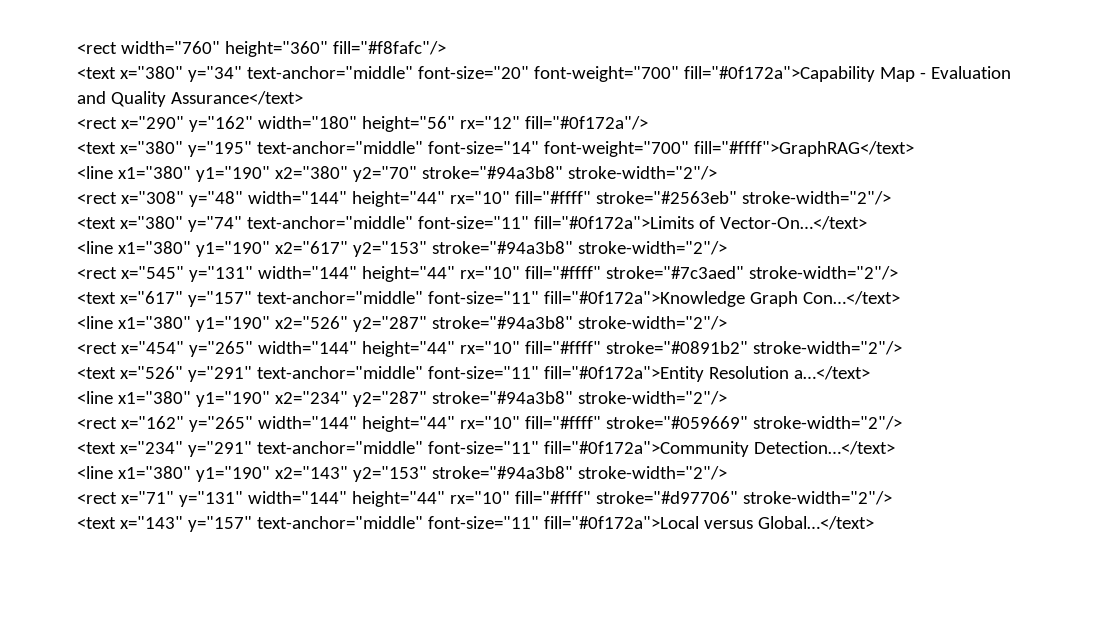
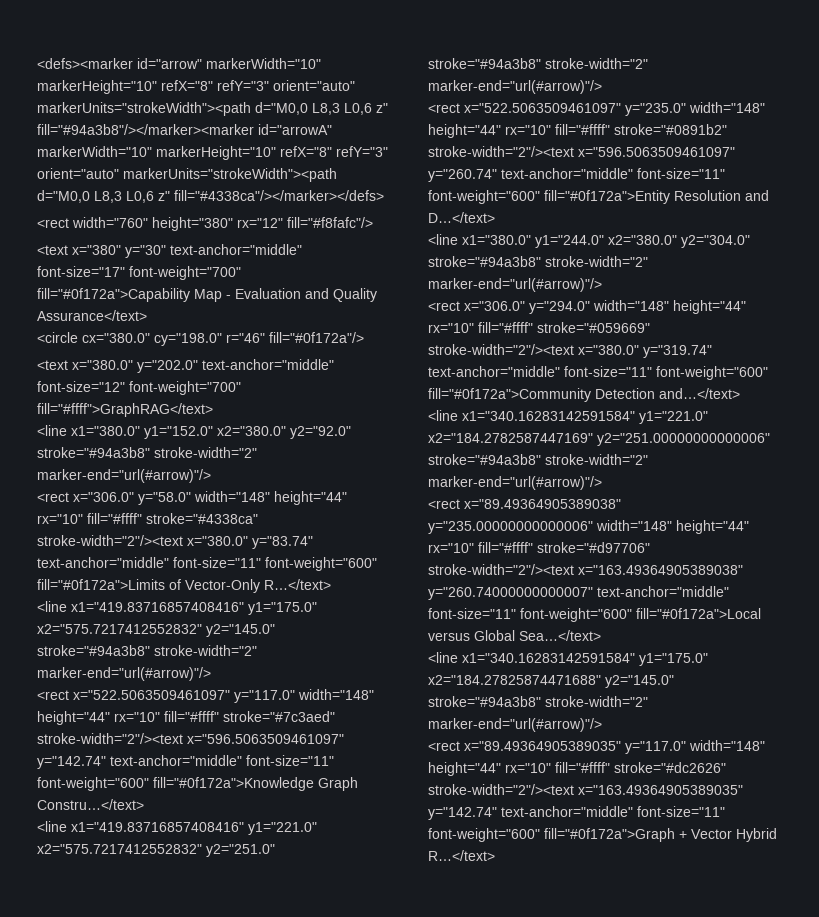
[77,41,328,57] <rect width="760" height="360" -> [37,58,321,69] [37,80,355,94] [37,102,388,116] [37,124,332,135] [37,146,388,160] [37,168,337,182] [37,190,384,203] [37,217,283,231] <defs><marker id="arrow" markerWidth="10" markerHeight="10" refX="8" refY="3" orient="auto" markerUnits="strokeWidth"><path d="M0,0 L8,3 L0,6 z" fill="#94a3b8"/></marker><marker id="arrowA" markerWidth="10" markerHeight="10" refX="8" refY="3" orient="auto" markerUnits="strokeWidth"><path d="M0,0 L8,3 L0,6 z" fill="#4338ca"/></marker></defs> // <rect width="760" height="380" rx="12"
[187,66,529,82] y="34" text-anchor="middle" font-size="20" -> [125,244,302,258] [37,266,125,277] y="30" text-anchor="middle" font-size="17"
[77,116,648,132] [77,141,914,157] [77,166,717,182] [77,191,891,207] [77,216,529,232] <rect x="290" y="162" width="180" height="56" rx="12" fill="#0f172a"/> // <text x="380" y="195" text-anchor="middle" font-size="14" font-weight="700" fill="#ffff">GraphRAG</text> // <line x1="380" y1="190" x2="380" y2="70" stroke="#94a3b8" stroke-width="2"/> // <rect x="308" y="48" width="144" height="44" rx="10" fill="#ffff" stroke="#2563eb" stroke-width="2"/> // <text x="380" y="74" text-anchor="middle" font-size="11" -> [37,332,364,346] [37,359,334,373] [37,381,241,395] [37,403,213,417] [37,425,351,439] [37,447,257,458] [37,469,211,483] [37,491,347,505] [37,513,258,524] [37,535,313,549] [37,557,377,571] <circle cx="380.0" cy="198.0" r="46" fill="#0f172a"/> // <text x="380.0" y="202.0" text-anchor="middle" font-size="12" font-weight="700" fill="#ffff">GraphRAG</text> // <line x1="380.0" y1="152.0" x2="380.0" y2="92.0" stroke="#94a3b8" stroke-width="2" marker-end="url(#arrow)"/> // <rect x="306.0" y="58.0" width="148" height="44" rx="10" fill="#ffff" stroke="#4338ca" stroke-width="2"/><text x="380.0" y="83.74" text-anchor="middle" font-size="11" font-weight="600"
[719,216,867,230] [77,241,727,257] [77,266,898,282] [77,291,539,307] Vector-On…</text> // <line x1="380" y1="190" x2="617" y2="153" stroke="#94a3b8" stroke-width="2"/> // <rect x="545" y="131" width="144" height="44" rx="10" fill="#ffff" stroke="#7c3aed" stroke-width="2"/> // <text x="617" y="157" text-anchor="middle" font-size="11" -> [185,579,331,593] [37,601,317,615] [37,624,275,637] [37,645,257,656] [37,667,211,681] [37,689,374,703] [37,711,335,725] [37,733,344,744] [37,755,334,769] [37,777,149,791] Vector-Only R…</text> // <line x1="419.83716857408416" y1="175.0" x2="575.7217412552832" y2="145.0" stroke="#94a3b8" stroke-width="2" marker-end="url(#arrow)"/> // <rect x="522.5063509461097" y="117.0" width="148" height="44" rx="10" fill="#ffff" stroke="#7c3aed" stroke-width="2"/><text x="596.5063509461097" y="142.74" text-anchor="middle" font-size="11" font-weight="600"
[802,291,900,305] [77,316,727,332] [77,341,902,357] [77,366,539,382] Con…</text> // <line x1="380" y1="190" x2="526" y2="287" stroke="#94a3b8" stroke-width="2"/> // <rect x="454" y="265" width="144" height="44" rx="10" fill="#ffff" stroke="#0891b2" stroke-width="2"/> // <text x="526" y="291" text-anchor="middle" font-size="11" -> [37,799,144,810] [37,821,317,835] [37,844,275,857] [428,58,648,69] [428,80,602,94] [428,102,765,116] [428,124,727,138] [428,146,735,157] [428,168,725,182] [428,190,540,204] Constru…</text> // <line x1="419.83716857408416" y1="221.0" x2="575.7217412552832" y2="251.0" stroke="#94a3b8" stroke-width="2" marker-end="url(#arrow)"/> // <rect x="522.5063509461097" y="235.0" width="148" height="44" rx="10" fill="#ffff" stroke="#0891b2" stroke-width="2"/><text x="596.5063509461097" y="260.74" text-anchor="middle" font-size="11" font-weight="600"
[793,366,870,380] [77,391,727,407] [77,416,902,432] [77,441,895,457] [77,466,727,482] [77,491,892,507] [77,516,539,532] a…</text> // <line x1="380" y1="190" x2="234" y2="287" stroke="#94a3b8" stroke-width="2"/> // <rect x="162" y="265" width="144" height="44" rx="10" fill="#ffff" stroke="#059669" stroke-width="2"/> // <text x="234" y="291" text-anchor="middle" font-size="11" fill="#0f172a">Community Detection…</text> // <line x1="380" y1="190" x2="143" y2="153" stroke="#94a3b8" stroke-width="2"/> // <rect x="71" y="131" width="144" height="44" rx="10" fill="#ffff" stroke="#d97706" stroke-width="2"/> // <text x="143" y="157" text-anchor="middle" font-size="11" -> [745,190,769,201] [428,212,495,223] [428,234,750,248] [428,256,648,267] [428,278,602,292] [428,300,746,314] [428,322,650,333] [428,344,712,358] [428,366,768,380] [428,388,740,402] [428,410,708,424] [428,433,770,446] [428,454,648,465] [428,476,602,490] [428,499,621,509] [428,520,749,534] [428,542,650,553] [428,564,743,575] [428,586,729,600] [428,608,632,622] and D…</text> // <line x1="380.0" y1="244.0" x2="380.0" y2="304.0" stroke="#94a3b8" stroke-width="2" marker-end="url(#arrow)"/> // <rect x="306.0" y="294.0" width="148" height="44" rx="10" fill="#ffff" stroke="#059669" stroke-width="2"/><text x="380.0" y="319.74" text-anchor="middle" font-size="11" font-weight="600" fill="#0f172a">Community Detection and…</text> // <line x1="340.16283142591584" y1="221.0" x2="184.2782587447169" y2="251.00000000000006" stroke="#94a3b8" stroke-width="2" marker-end="url(#arrow)"/> // <rect x="89.49364905389038" y="235.00000000000006" width="148" height="44" rx="10" fill="#ffff" stroke="#d97706" stroke-width="2"/><text x="163.49364905389038" y="260.74000000000007" text-anchor="middle" font-size="11" font-weight="600"
[757,516,874,530] Global…</text> -> [474,630,601,641] [428,652,708,666] [428,675,674,688] [428,696,648,707] [428,718,602,732] [428,740,765,754] [428,762,726,776] [428,784,743,795] [428,806,725,820] [428,828,777,842] [428,850,495,861] Global Sea…</text> // <line x1="340.16283142591584" y1="175.0" x2="184.27825874471688" y2="145.0" stroke="#94a3b8" stroke-width="2" marker-end="url(#arrow)"/> // <rect x="89.49364905389035" y="117.0" width="148" height="44" rx="10" fill="#ffff" stroke="#dc2626" stroke-width="2"/><text x="163.49364905389035" y="142.74" text-anchor="middle" font-size="11" font-weight="600" fill="#0f172a">Graph + Vector Hybrid R…</text>

